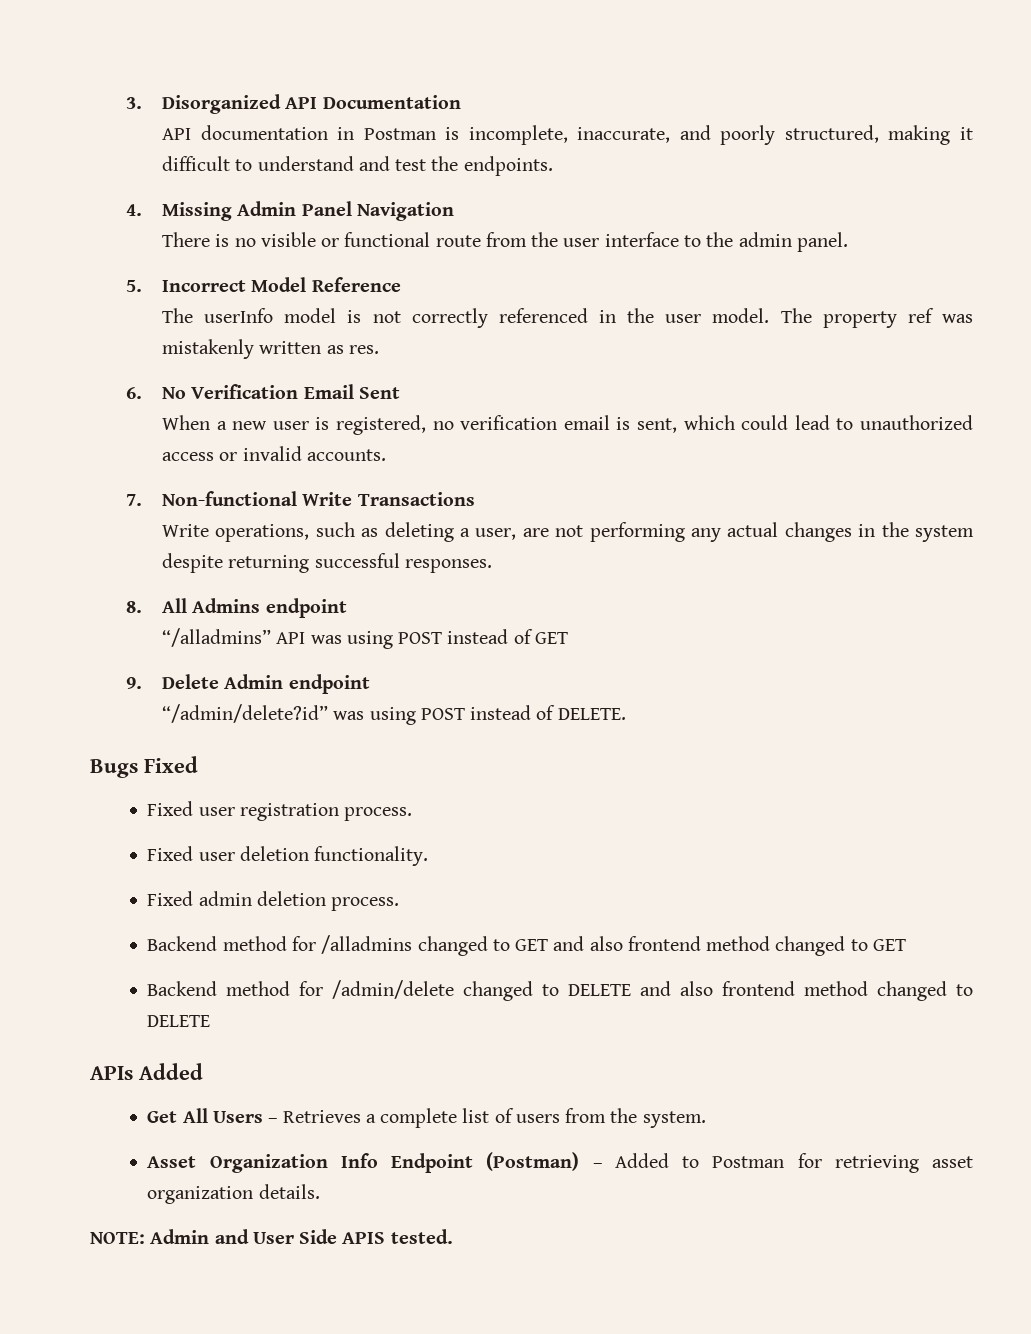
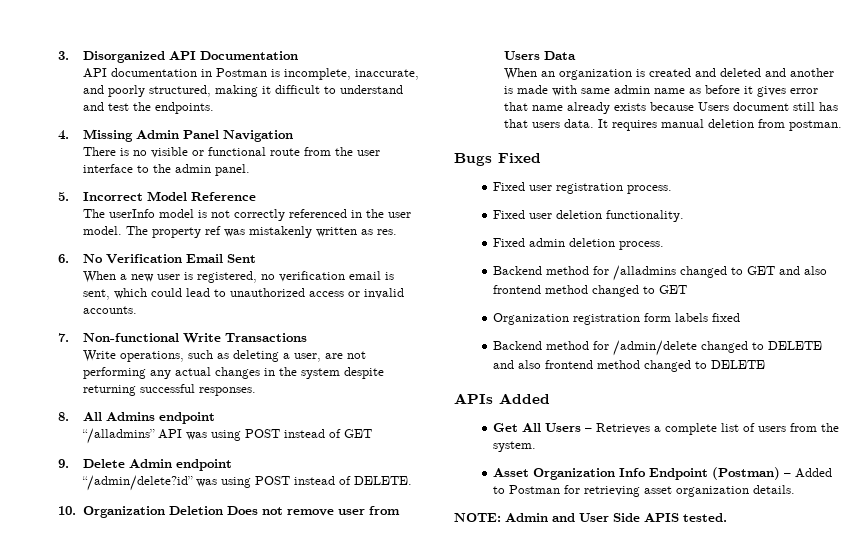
(626, 714) none -> [57,506,400,518] [503,51,576,60] [503,68,834,80] [503,85,818,97] [503,102,838,114] [503,119,842,131] // 10. Organization Deletion Does not remove user from Users Data // When an organization is created and deleted and another is made with same admin name as before it gives error that name already exists because Users document still has that users data. It requires manual deletion from postman.
(906, 945) none -> [493,313,741,325] // Organization registration form labels fixed

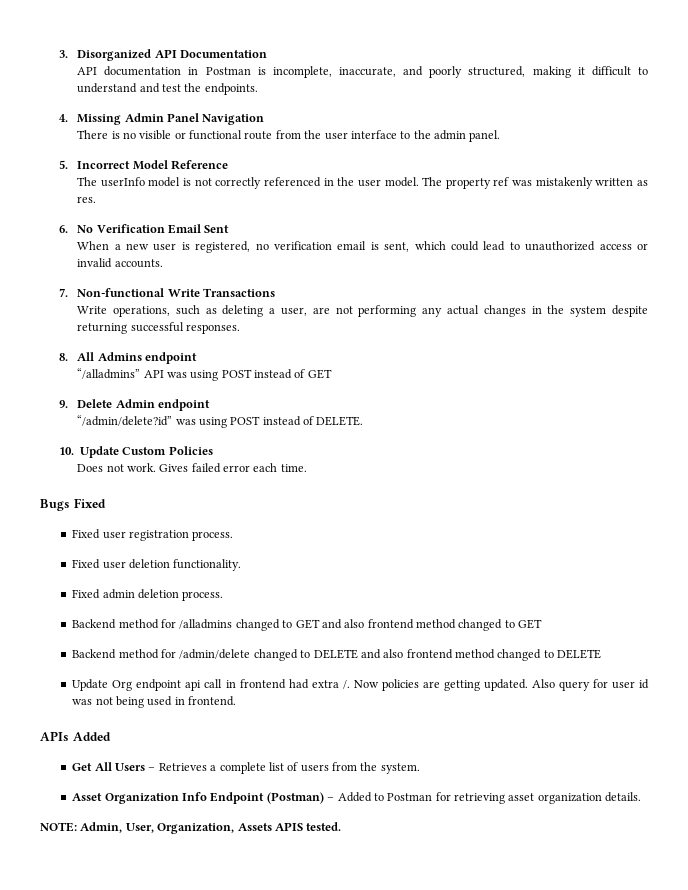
[82,506,400,518] [503,51,576,60] [503,68,834,80] [503,85,818,97] [503,102,838,114] [503,119,842,131] Organization Deletion Does not remove user from Users Data // When an organization is created and deleted and another is made with same admin name as before it gives error that name already exists because Users document still has that users data. It requires manual deletion from postman. -> [79,446,213,458] [77,463,307,473] Update Custom Policies // Does not work. Gives failed error each time.
[493,313,741,325] // Organization registration form labels fixed -> (543, 624) none
(766, 364) none -> [72,679,649,691] [72,696,237,708] // Update Org endpoint api call in frontend had extra /. Now policies are getting updated. Also query for user id was not being used in frontend.
[505,513,640,522] Admin and User Side -> [80,822,272,834] Admin, User, Organization, Assets

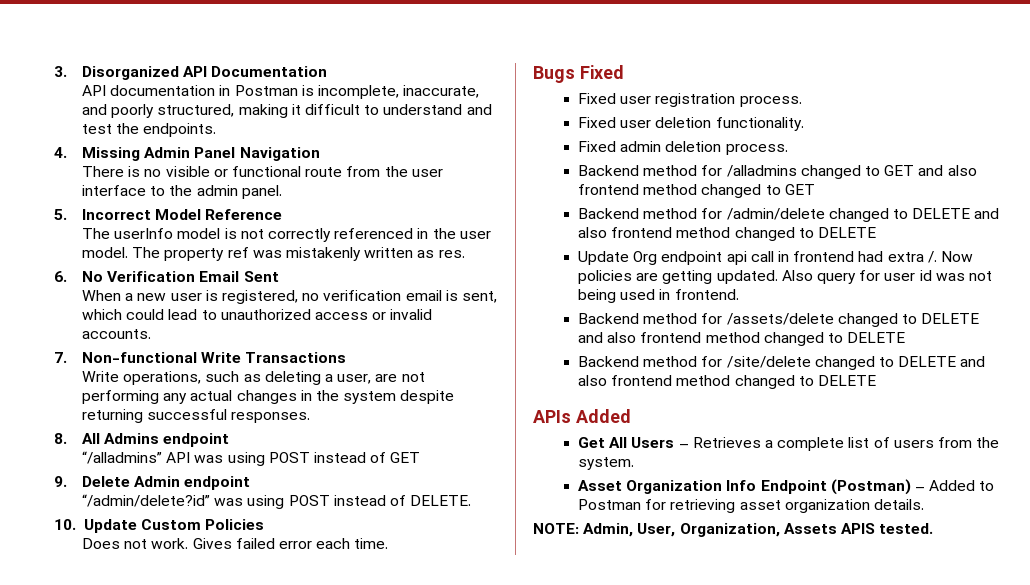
(237, 701) none -> [578,313,980,327] [578,332,906,346] [578,356,986,370] [578,375,876,389] // Backend method for /assets/delete changed to DELETE and also frontend method changed to DELETE // Backend method for /site/delete changed to DELETE and also frontend method changed to DELETE

